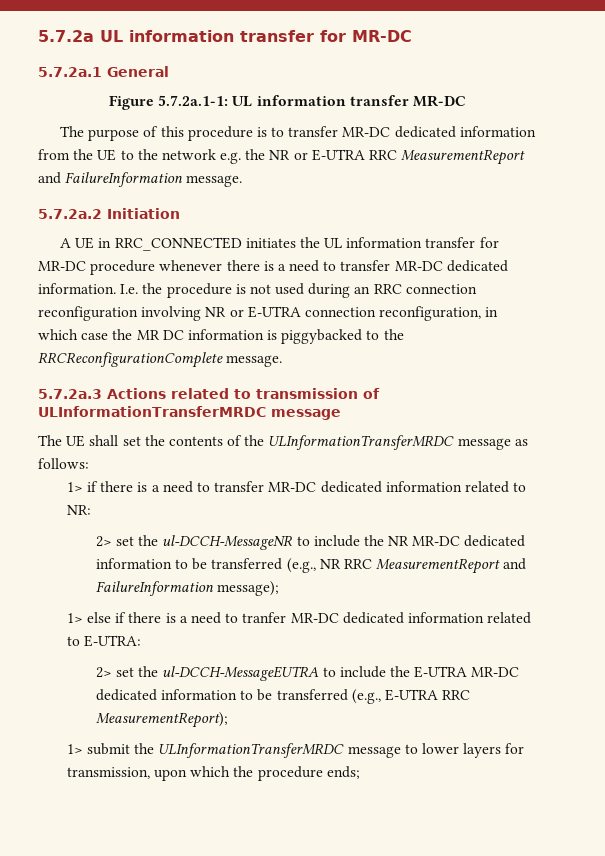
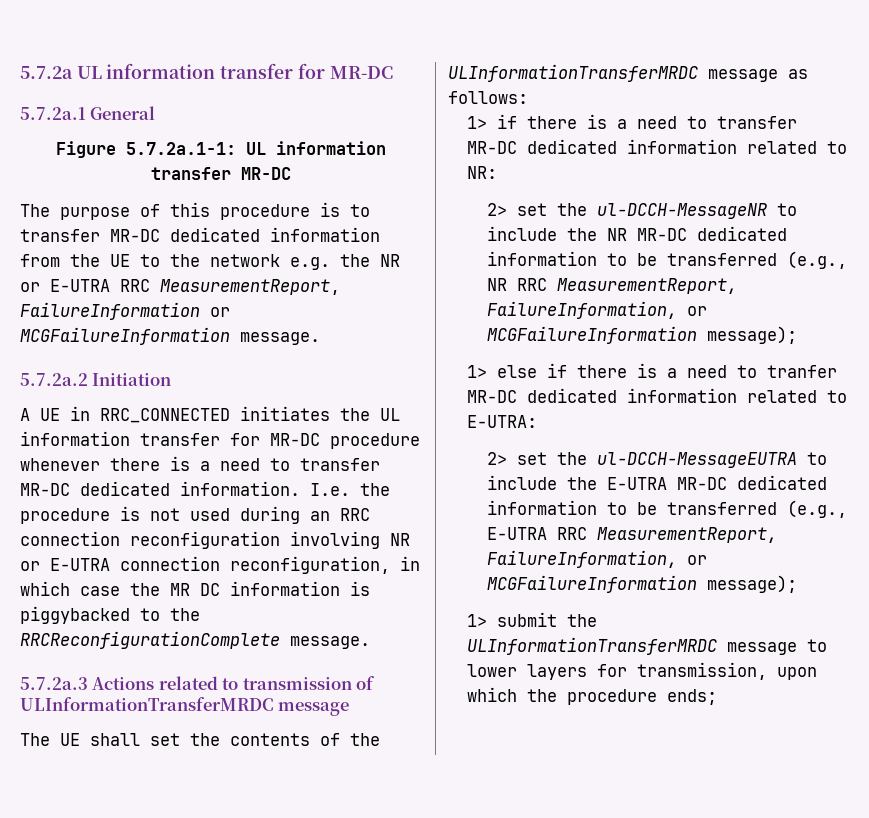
[401,149,526,165] [38,172,184,187] MeasurementReport and FailureInformation -> [160,279,340,295] [20,302,230,320] [20,327,230,345] MeasurementReport, FailureInformation or MCGFailureInformation
[376,558,527,574] [95,581,214,596] MeasurementReport and FailureInformation -> [556,278,737,294] [486,301,707,319] [486,326,697,344] MeasurementReport, FailureInformation, or MCGFailureInformation
[95,712,228,728] MeasurementReport); -> [596,527,777,543] [486,550,707,568] [486,575,797,593] MeasurementReport, FailureInformation, or MCGFailureInformation message);

